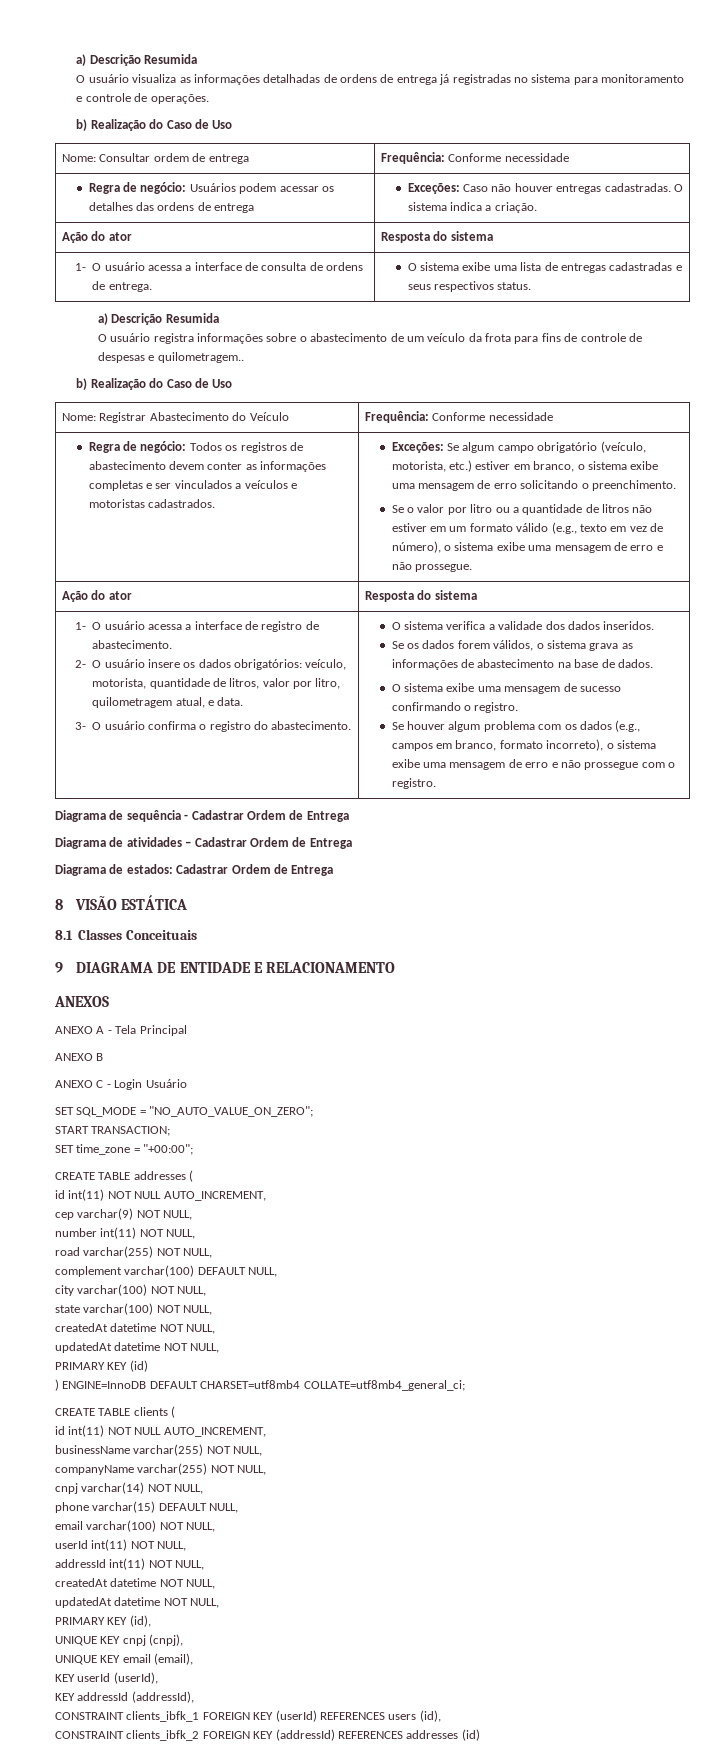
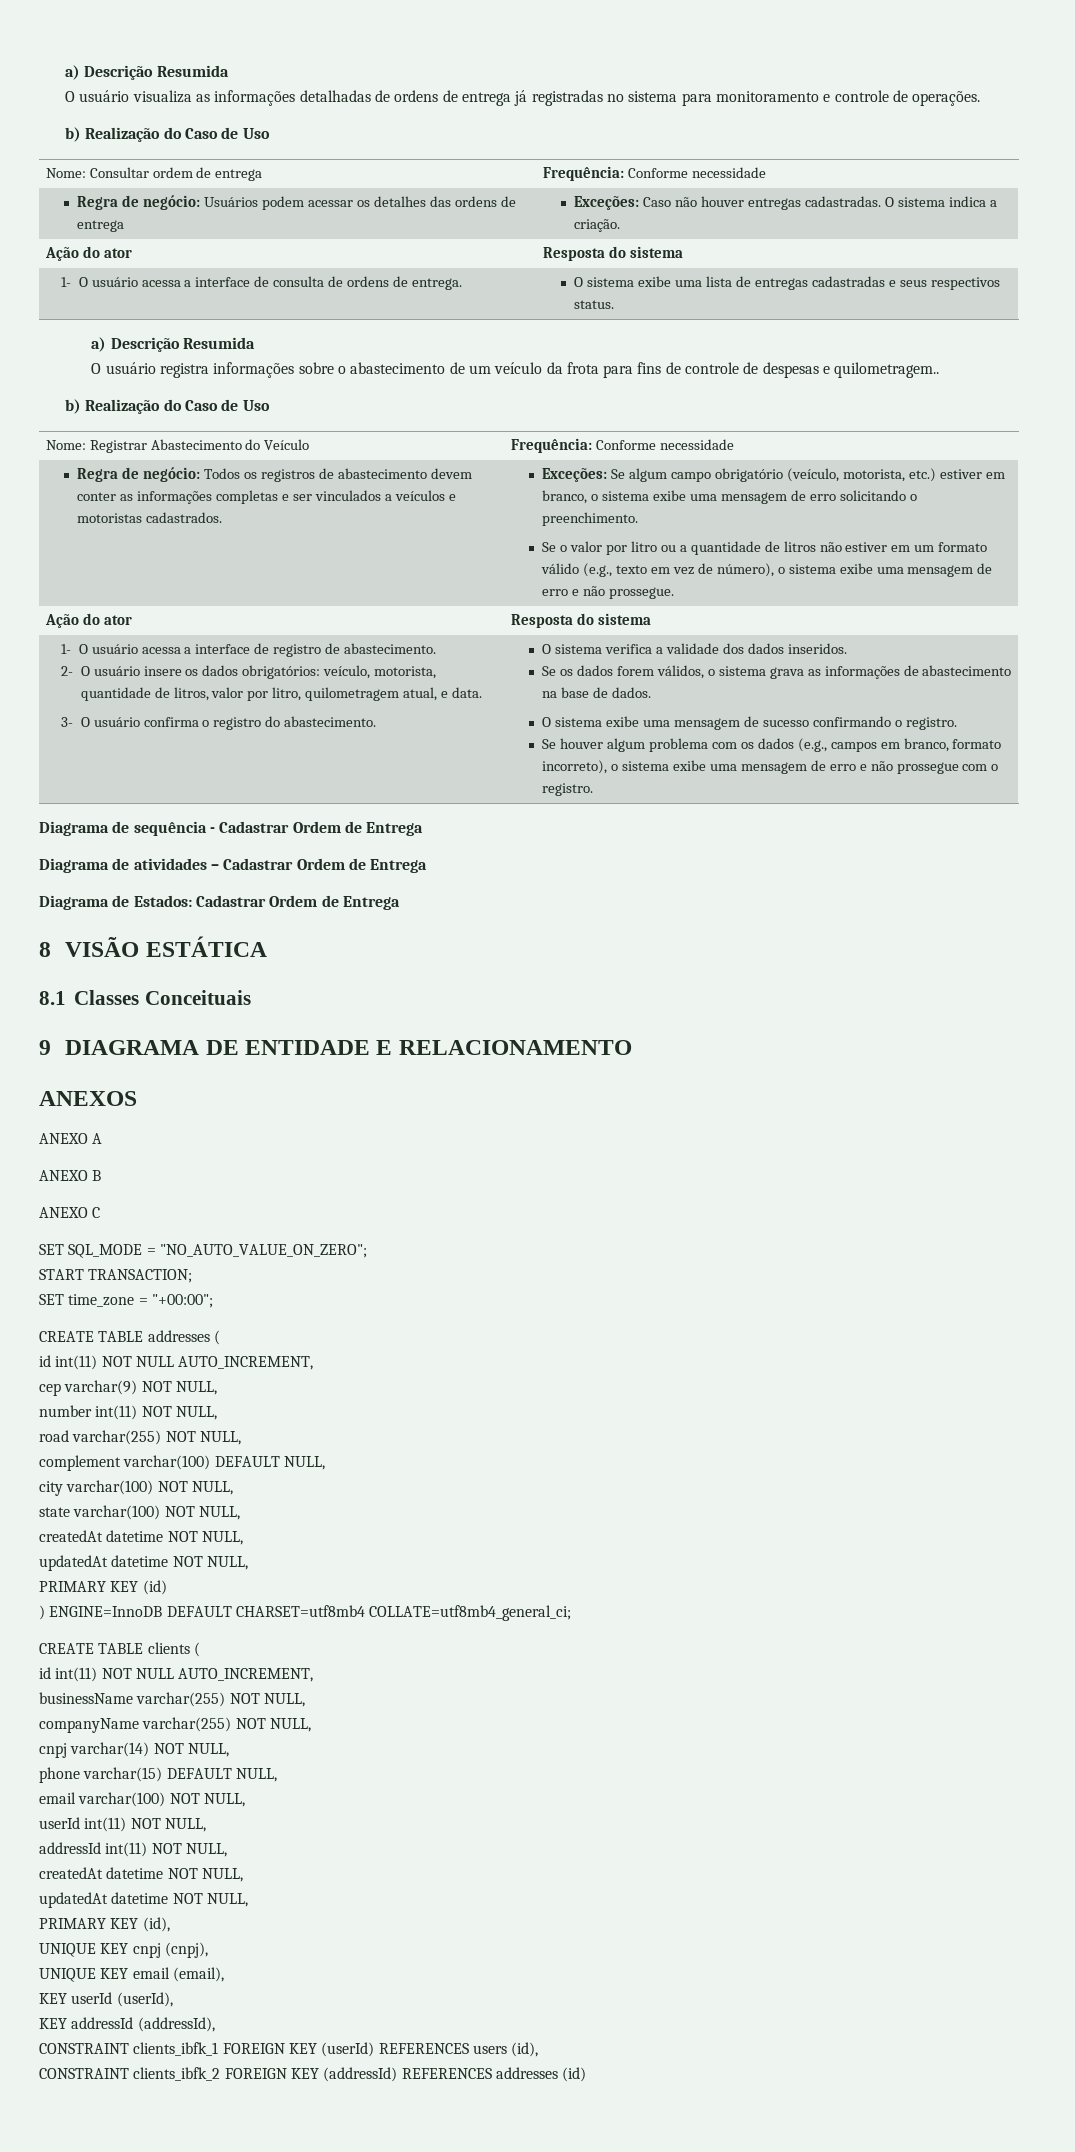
[126,864,173,874] estados: -> [133,895,192,907] Estados:
[107,1025,187,1036] - Tela Principal -> (103, 1138) none
[106,1079,187,1090] - Login Usuário -> (101, 1212) none

